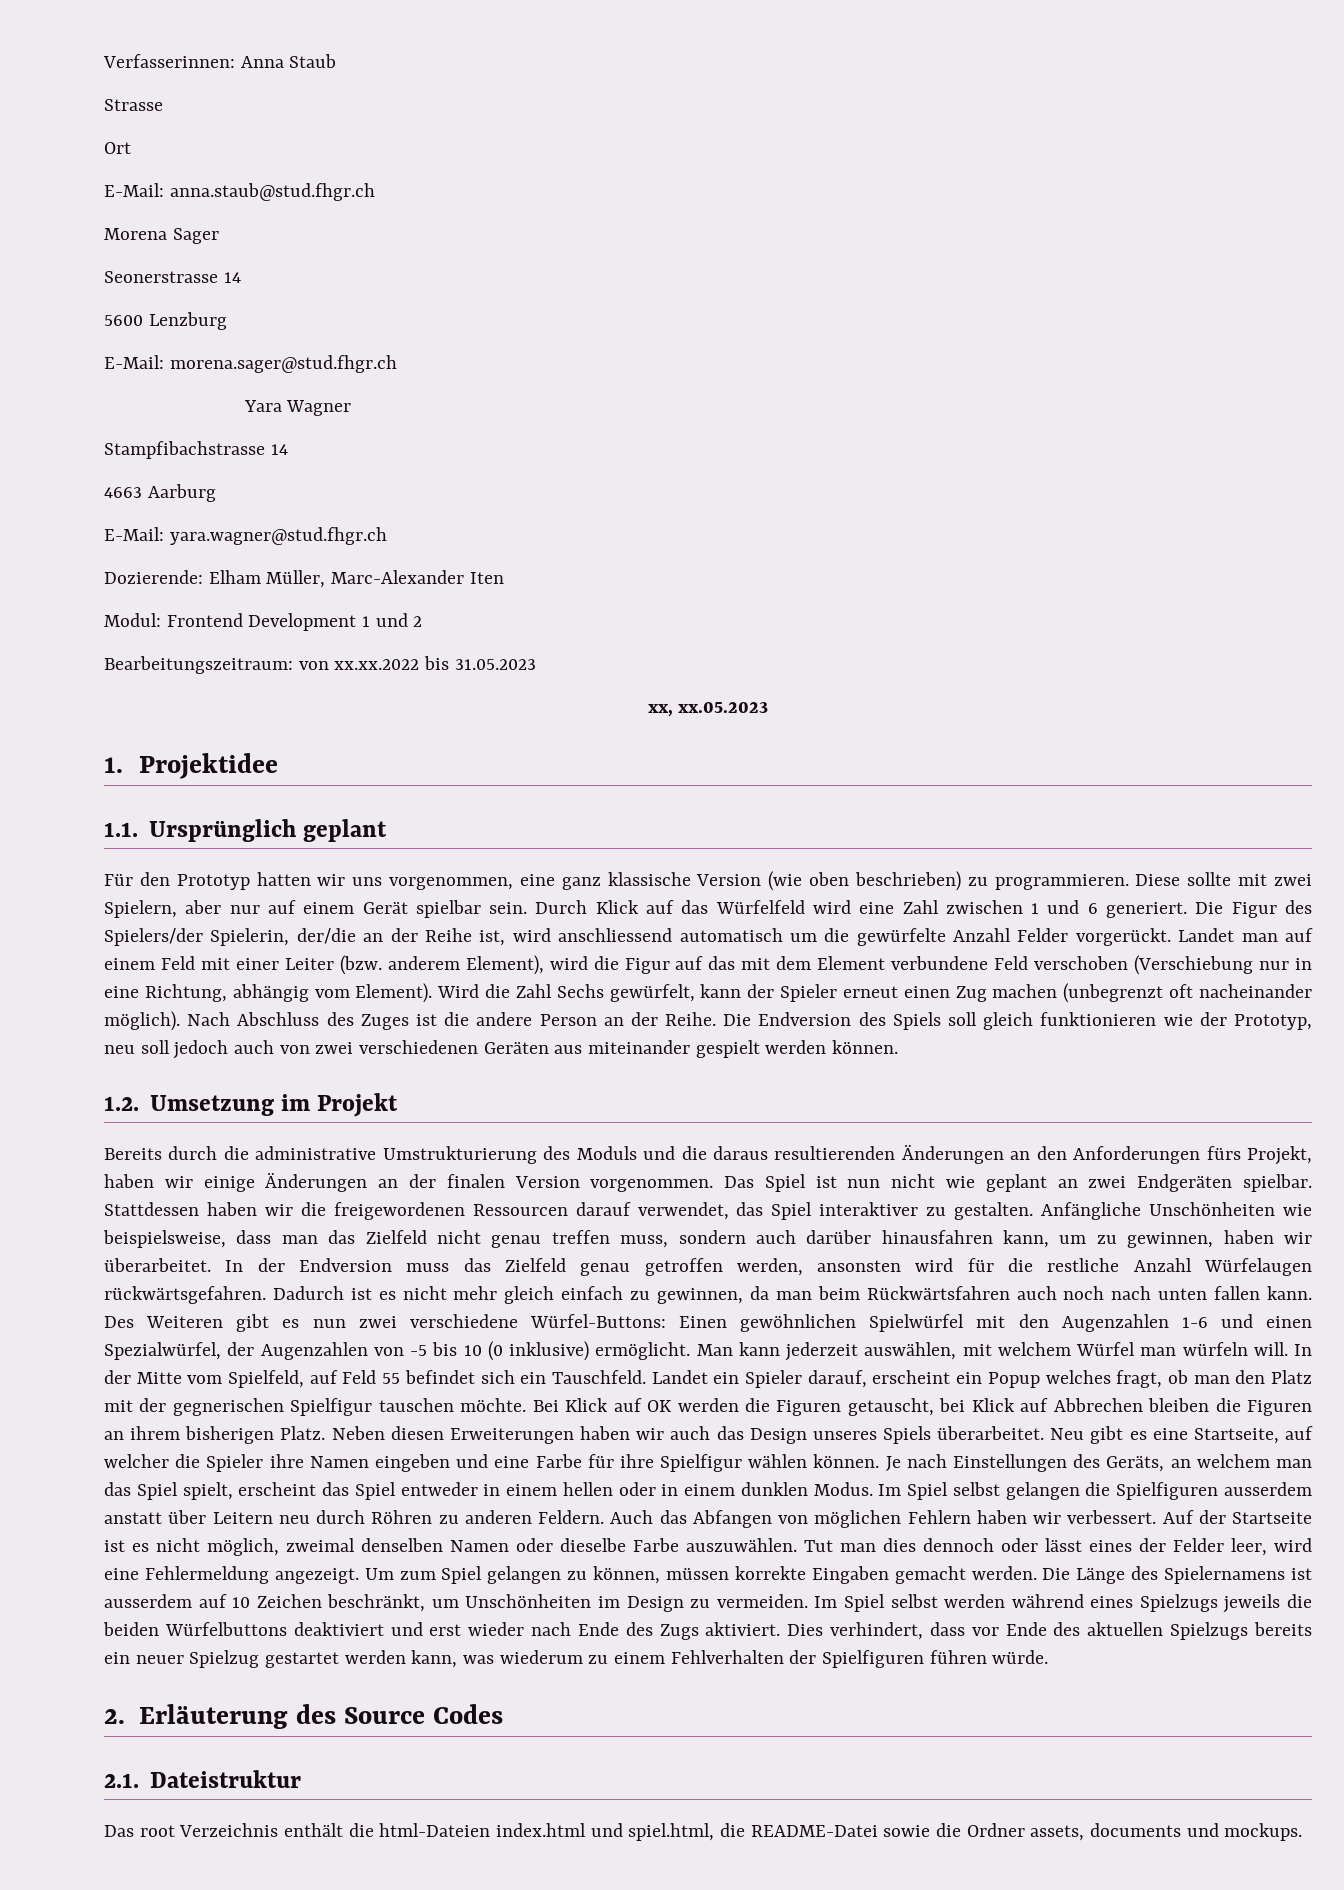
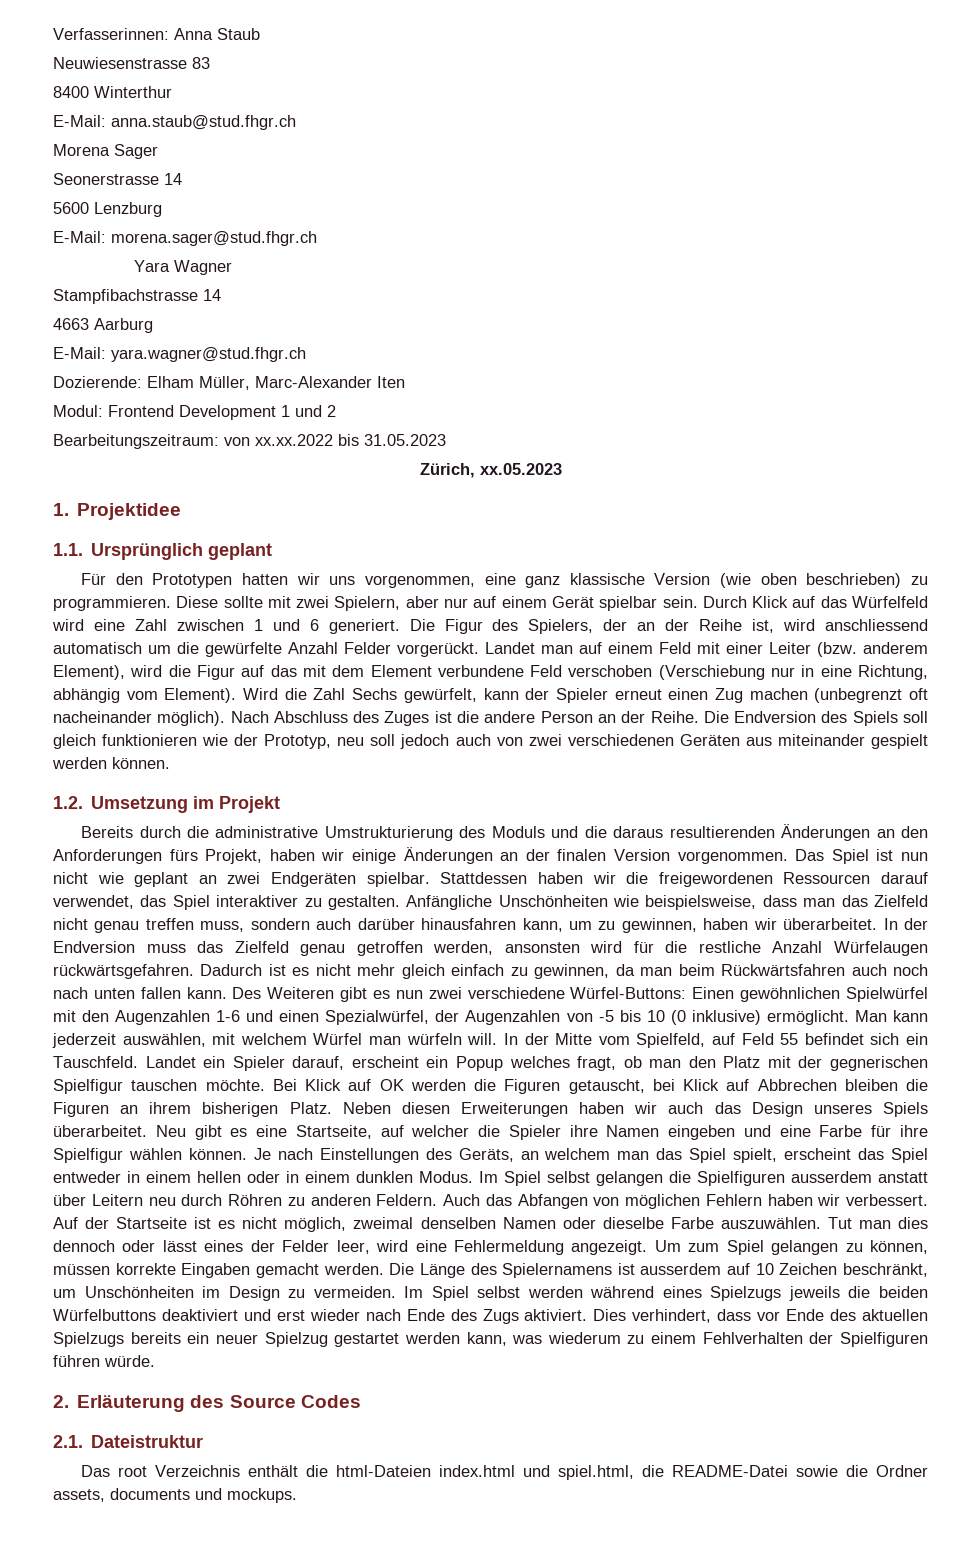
[104,99,163,111] [104,142,131,154] Strasse // Ort -> [53,57,210,69] [53,86,172,98] Neuwiesenstrasse 83 // 8400 Winterthur
[647,704,673,717] xx, -> [419,463,475,478] Zürich,
[176,874,250,890] Prototyp -> [152,573,233,588] Prototypen
[104,928,356,946] Spielers/der Spielerin, der/die -> [528,619,628,634] Spielers, der

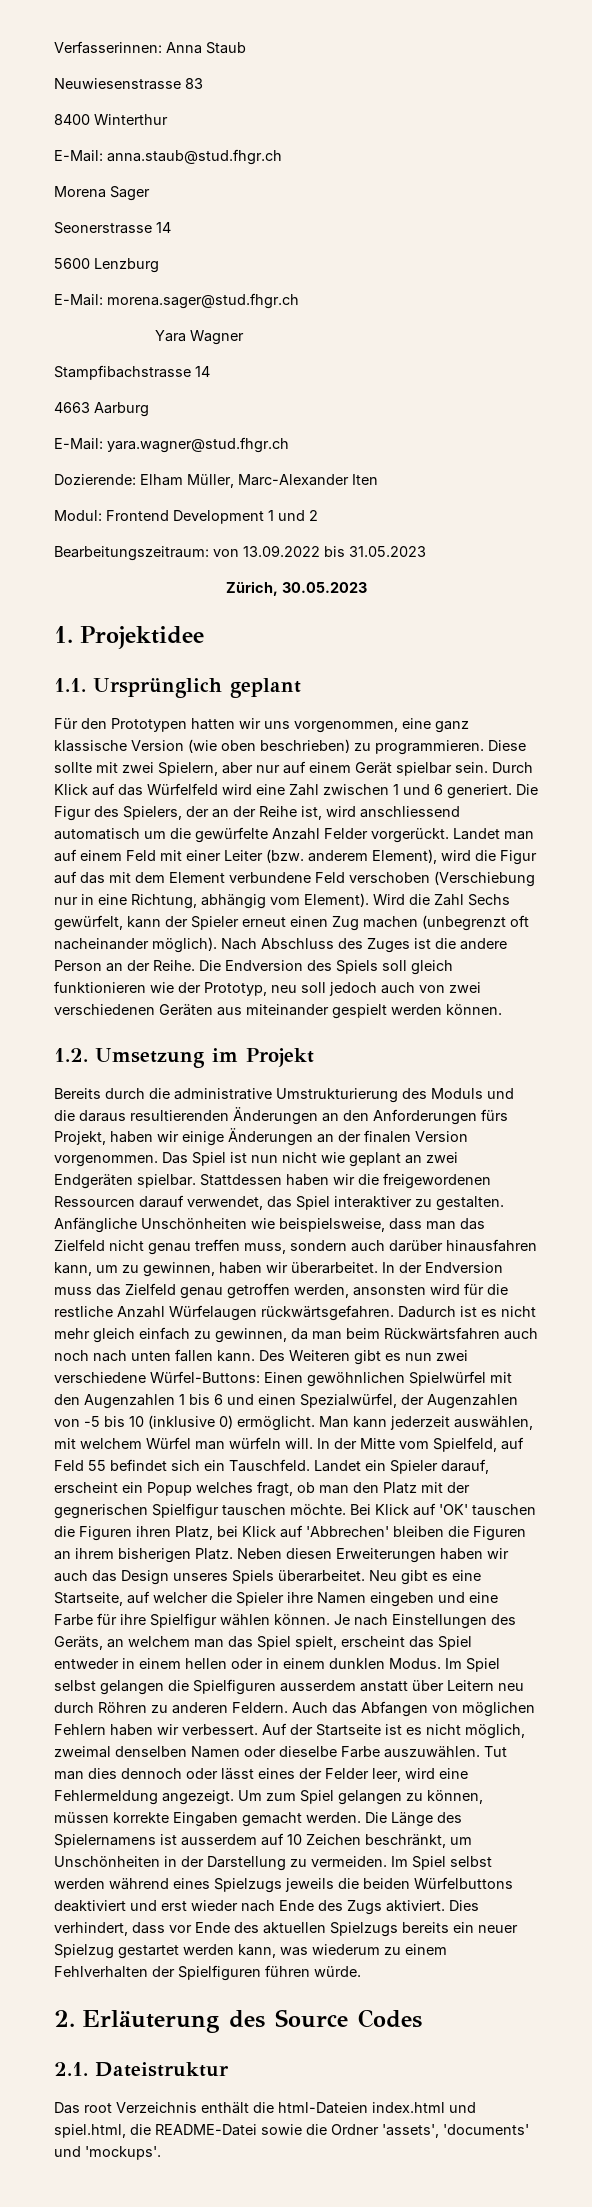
[255,434,333,446] xx.xx.2022 -> [243,545,320,557] 13.09.2022
[479,463,562,475] xx.05.2023 -> [281,582,367,593] 30.05.2023
[216,1010,241,1022] 1-6 -> [179,1394,223,1405] 1 bis 6
[670,1010,761,1025] (0 inklusive) -> [148,1415,233,1429] (inklusive 0)
[379,1079,645,1094] OK werden die Figuren getauscht, -> [439,1504,536,1516] [54,1526,213,1541] 'OK' tauschen die Figuren ihren Platz,
[757,1079,837,1091] Abbrechen -> [306,1526,389,1537] 'Abbrechen'
[202,1286,280,1301] im Design -> [164,1856,286,1871] in der Darstellung
[53,1488,297,1503] assets, documents und mockups. -> [382,2124,529,2138] [54,2146,161,2160] 'assets', 'documents' und 'mockups'.

